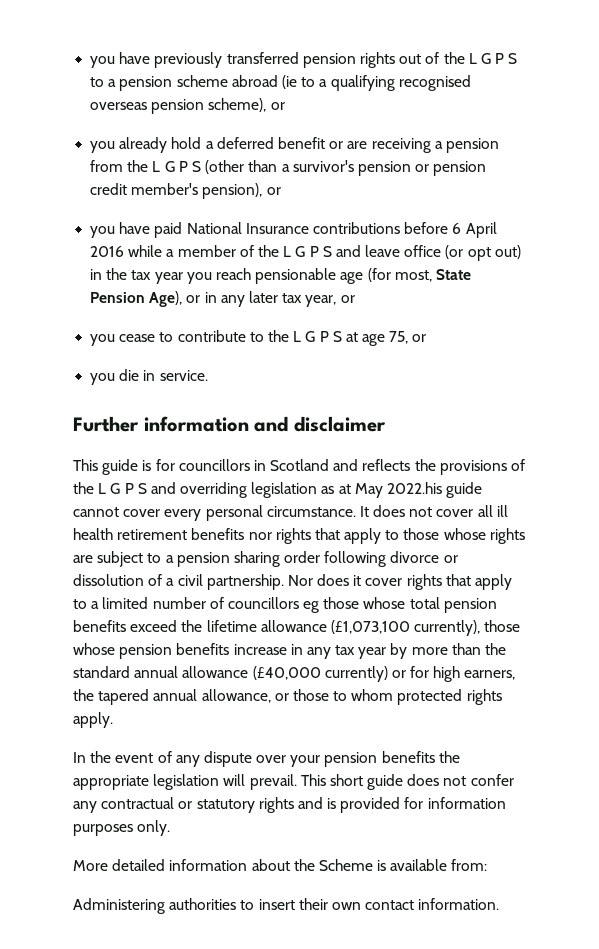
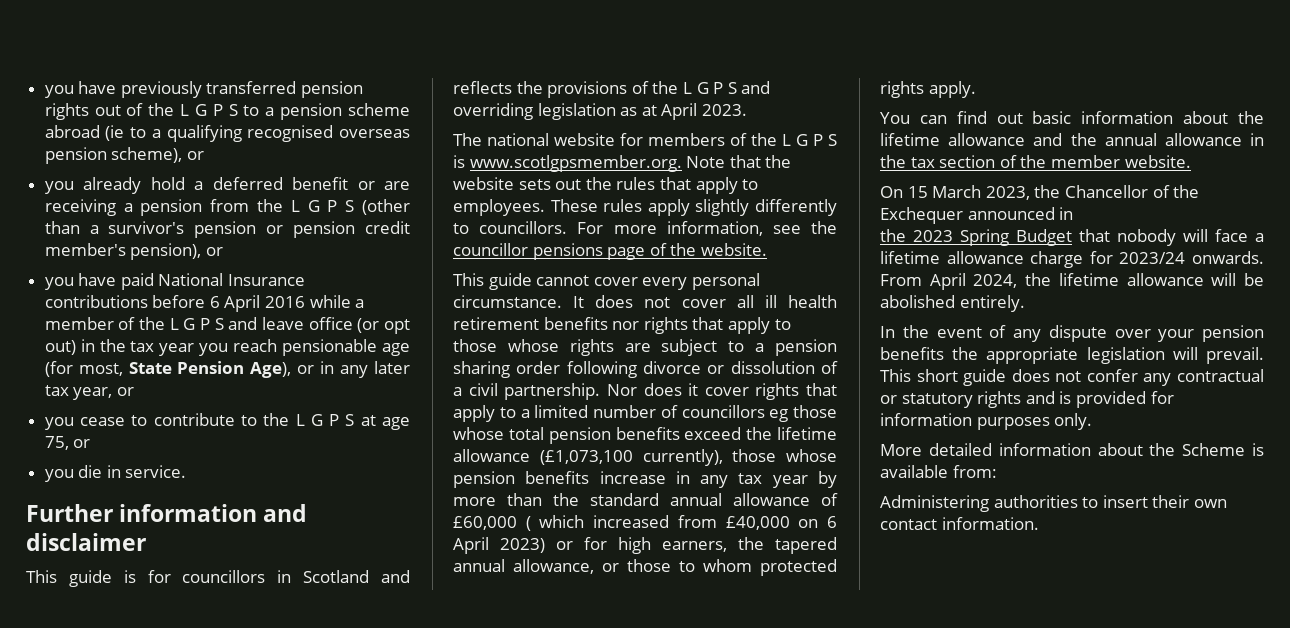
[354,482,443,498] May 2022.his -> [661,103,747,120] [453,133,837,146] [453,155,792,172] [453,177,759,194] [453,199,837,216] [453,221,837,236] [453,243,767,260] [453,273,484,286] April 2023. // The national website for members of the L G P S is www.scotlgpsmember.org. Note that the website sets out the rules that apply to employees. These rules apply slightly differently to councillors. For more information, see the councillor pensions page of the website. // This
[252,666,388,682] (£40,000 currently) -> [821,493,838,506] [453,515,837,531] [453,537,545,554] of £60,000 ( which increased from £40,000 on 6 April 2023)
(113, 720) none -> [880,111,1264,124] [880,133,1264,146] [880,155,1191,168] [880,185,1200,200] [880,207,1074,224] [880,229,1264,246] [880,251,1264,268] [880,273,1264,290] [880,295,1025,312] // You can find out basic information about the lifetime allowance and the annual allowance in the tax section of the member website. // On 15 March 2023, the Chancellor of the Exchequer announced in // the 2023 Spring Budget that nobody will face a lifetime allowance charge for 2023/24 onwards. From April 2024, the lifetime allowance will be abolished entirely.

